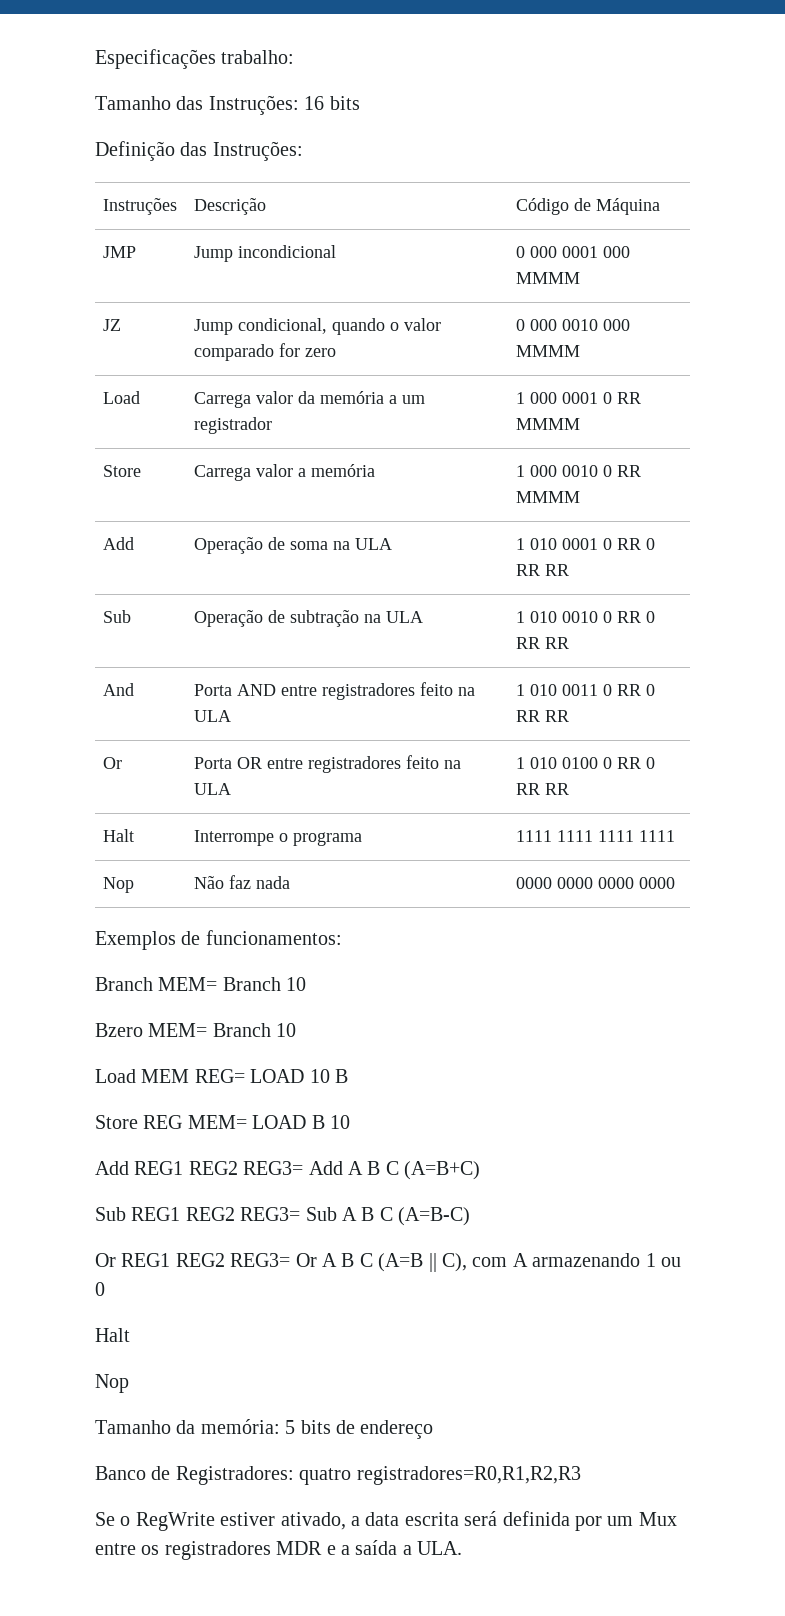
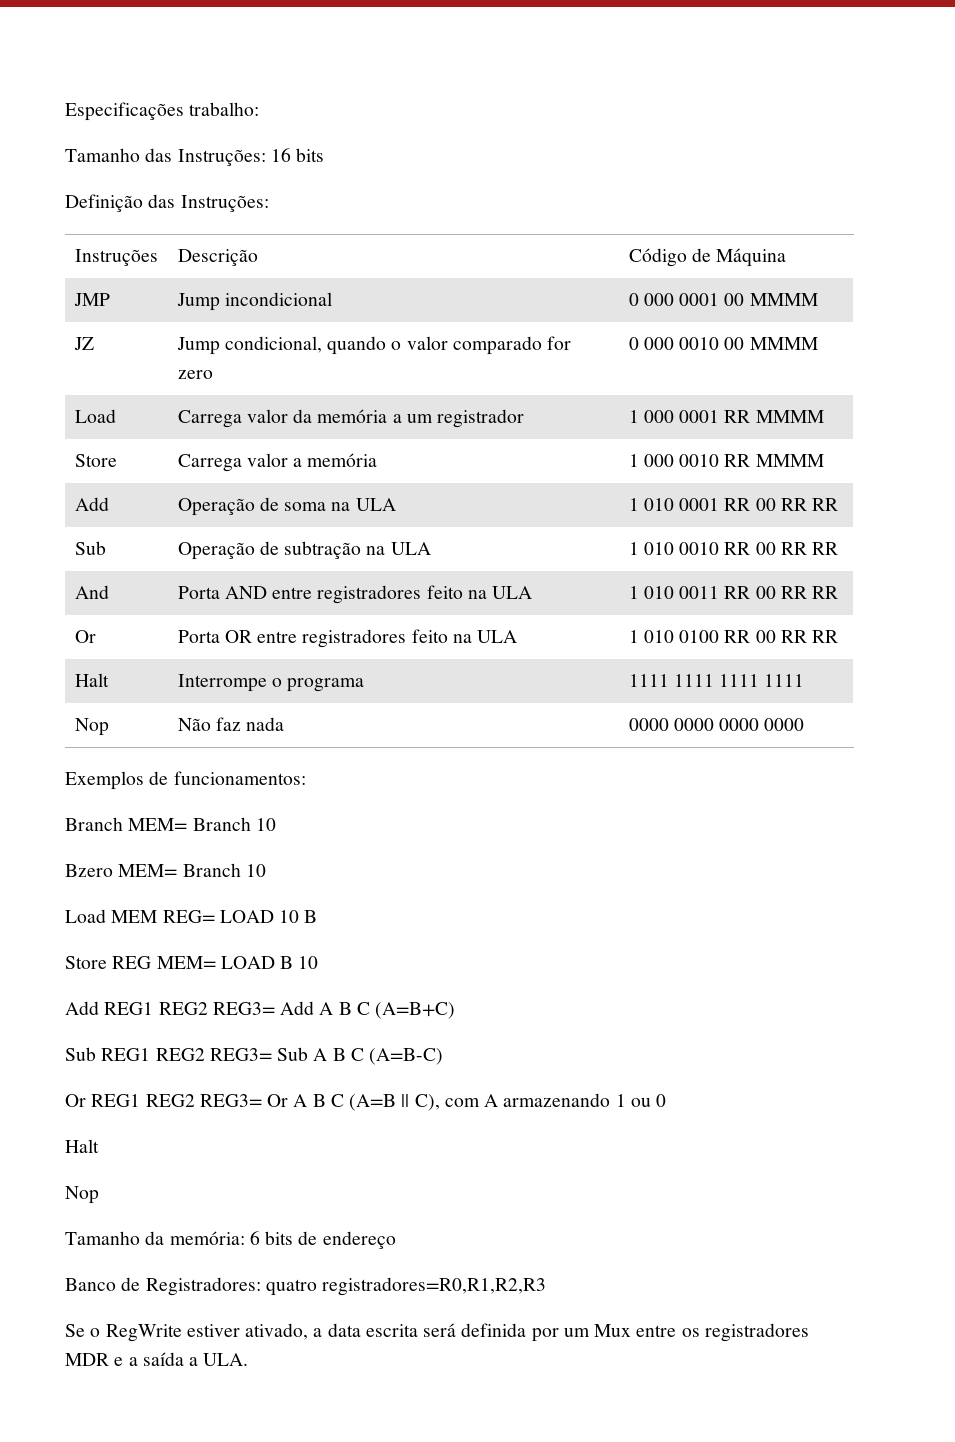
[603,246,631,258] 000 -> [724,293,745,306] 00
[603,319,631,331] 000 -> [724,337,745,350] 00
[603,392,613,404] 0 -> (720, 416) none
[603,465,613,477] 0 -> (720, 460) none
[603,538,656,550] 0 RR 0 -> [724,498,776,511] RR 00
[603,611,656,623] 0 RR 0 -> [724,542,776,555] RR 00
[603,684,656,696] 0 RR 0 -> [724,586,776,599] RR 00
[603,757,656,769] 0 RR 0 -> [724,630,776,643] RR 00
[285,1420,296,1434] 5 -> [249,1231,260,1245] 6

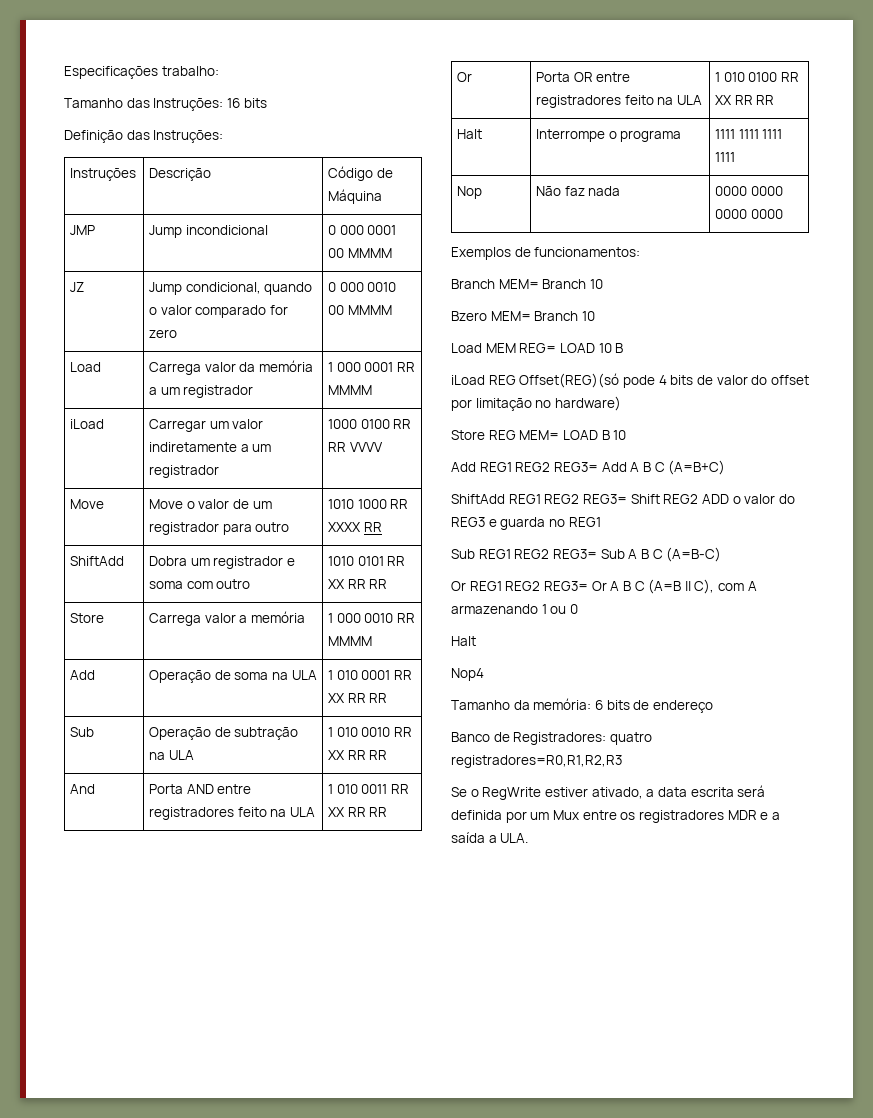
(824, 416) none -> [70,419,105,429] [149,419,264,432] [149,442,272,452] [149,465,220,478] [328,419,412,429] [328,442,383,452] [70,499,105,509] [149,499,272,509] [149,522,290,535] [328,499,409,509] [328,522,382,532] [70,556,125,566] [149,556,296,569] [149,579,251,589] [328,556,406,566] [328,579,388,589] // iLoad | Carregar um valor indiretamente a um registrador | 1000 0100 RR RR VVVV // Move | Move o valor de um registrador para outro | 1010 1000 RR XXXX RR // ShiftAdd | Dobra um registrador e soma com outro | 1010 0101 RR XX RR RR
[755,498,776,511] 00 -> [328,693,346,703] XX
[755,542,776,555] 00 -> [328,750,346,760] XX
[755,586,776,599] 00 -> [328,807,346,817] XX
[755,630,776,643] 00 -> [715,95,733,105] XX
(318, 916) none -> [451,373,809,388] [451,396,621,411] // iLoad REG Offset(REG)(só pode 4 bits de valor do offset por limitação no hardware)
(456, 1010) none -> [451,494,795,504] [451,517,601,530] // ShiftAdd REG1 REG2 REG3= Shift REG2 ADD o valor do REG3 e guarda no REG1
[65,1186,99,1204] Nop -> [451,668,484,681] Nop4

